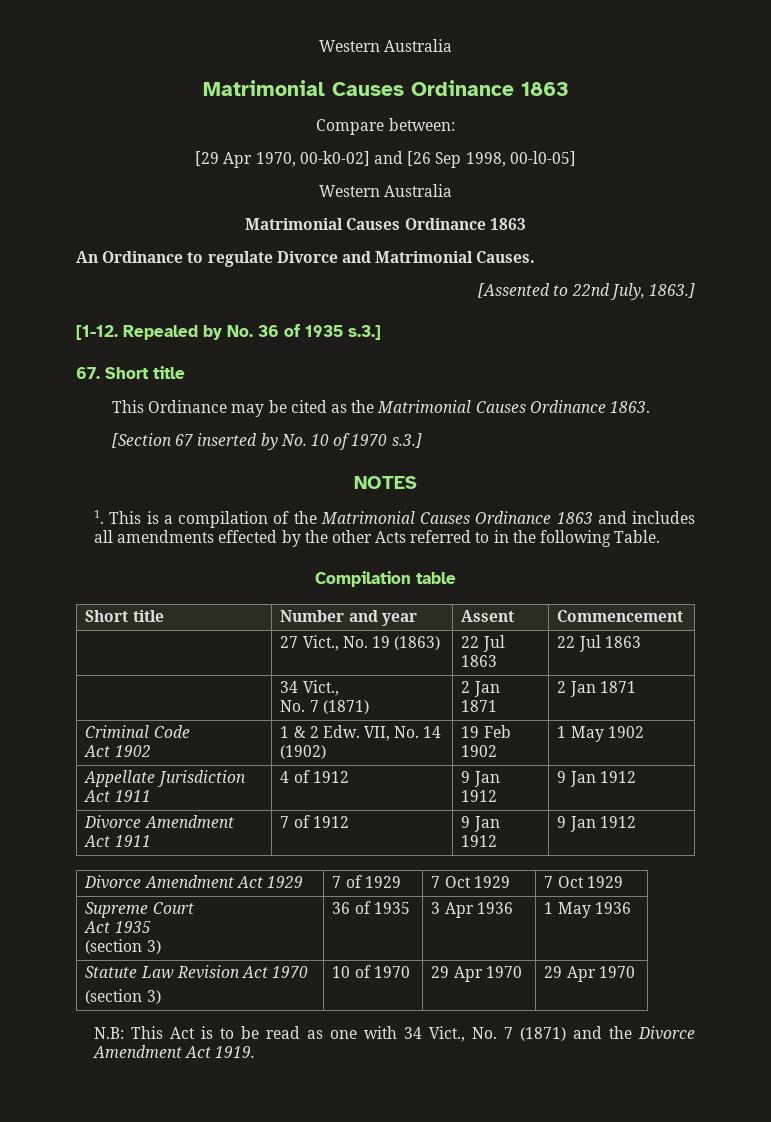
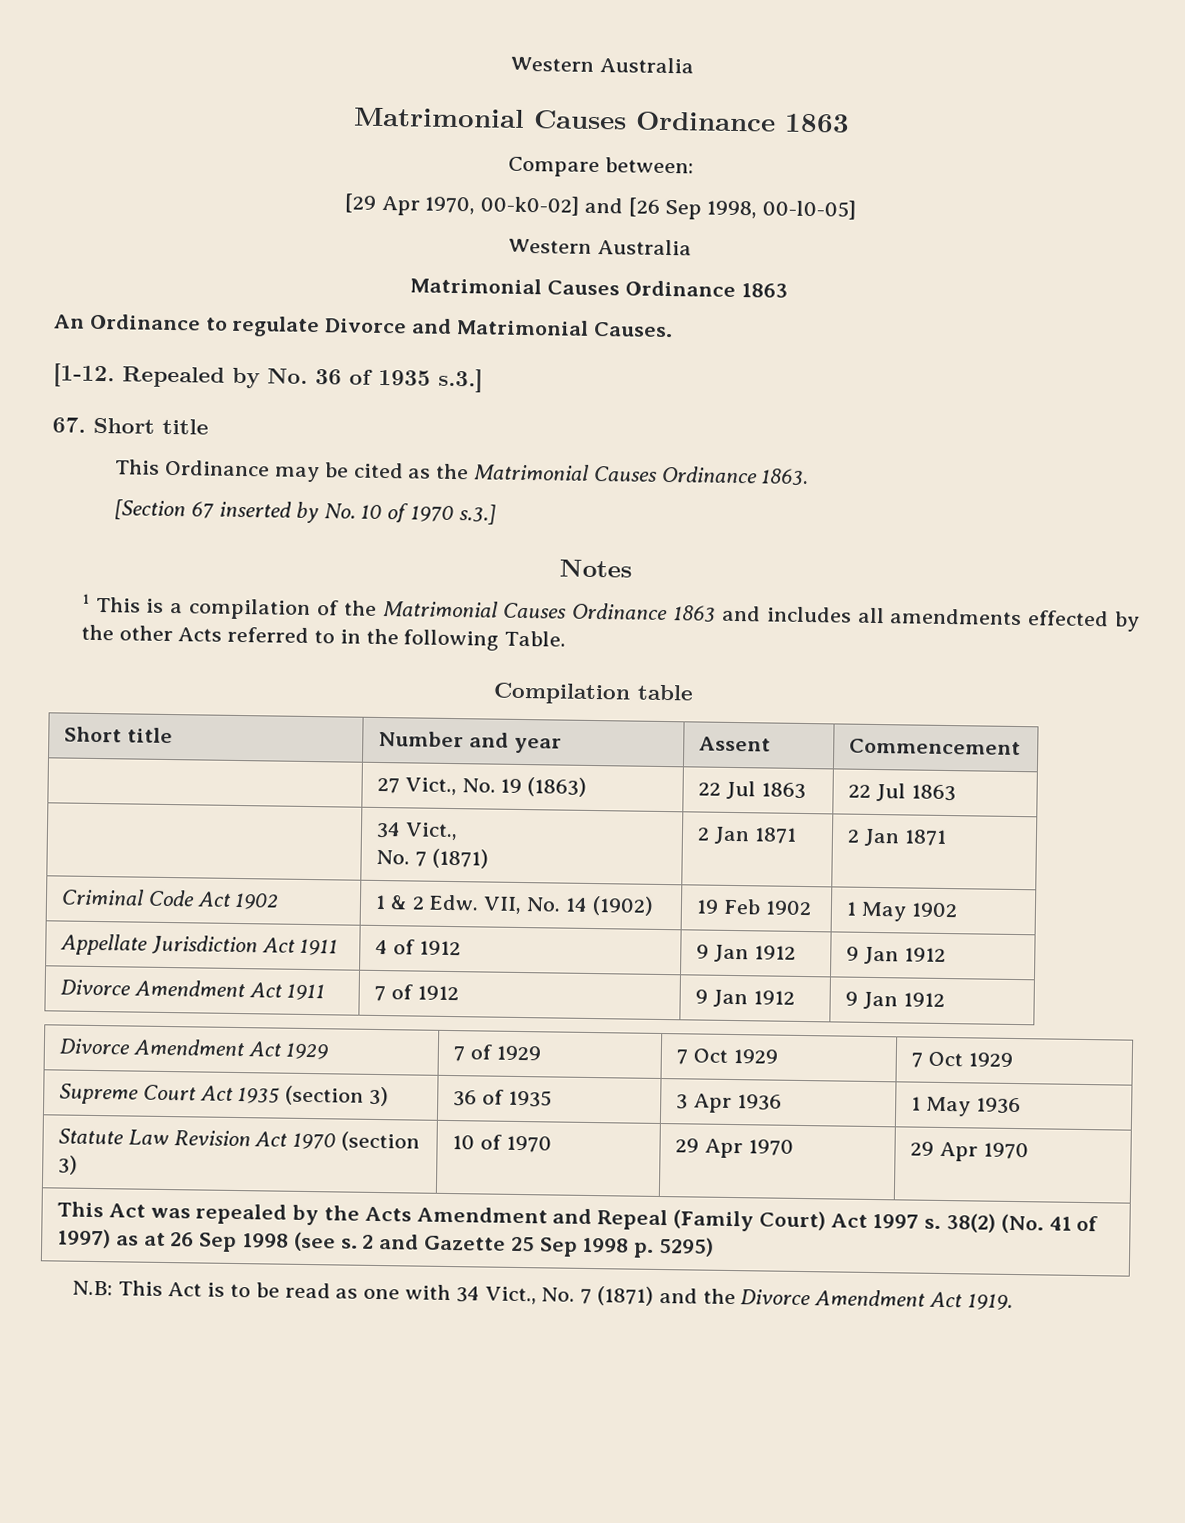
[478,283,695,300] // [Assented to 22nd July, 1863.] -> (673, 329) none
[354,476,417,489] [94,510,105,524] NOTES // 1. -> [558,559,632,578] [81,593,90,604] Notes // 1
(190, 731) // -> (195, 898) none
(194, 908) // -> (197, 1092) none
(151, 927) // -> (281, 1095) none
(309, 972) // -> (337, 1141) none
(635, 972) none -> [56,1201,1099,1234] [56,1228,715,1258] // This Act was repealed by the Acts Amendment and Repeal (Family Court) Act 1997 s. 38(2) (No. 41 of 1997) as at 26 Sep 1998 (see s. 2 and Gazette 25 Sep 1998 p. 5295)

